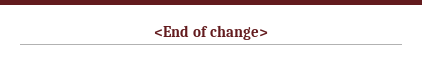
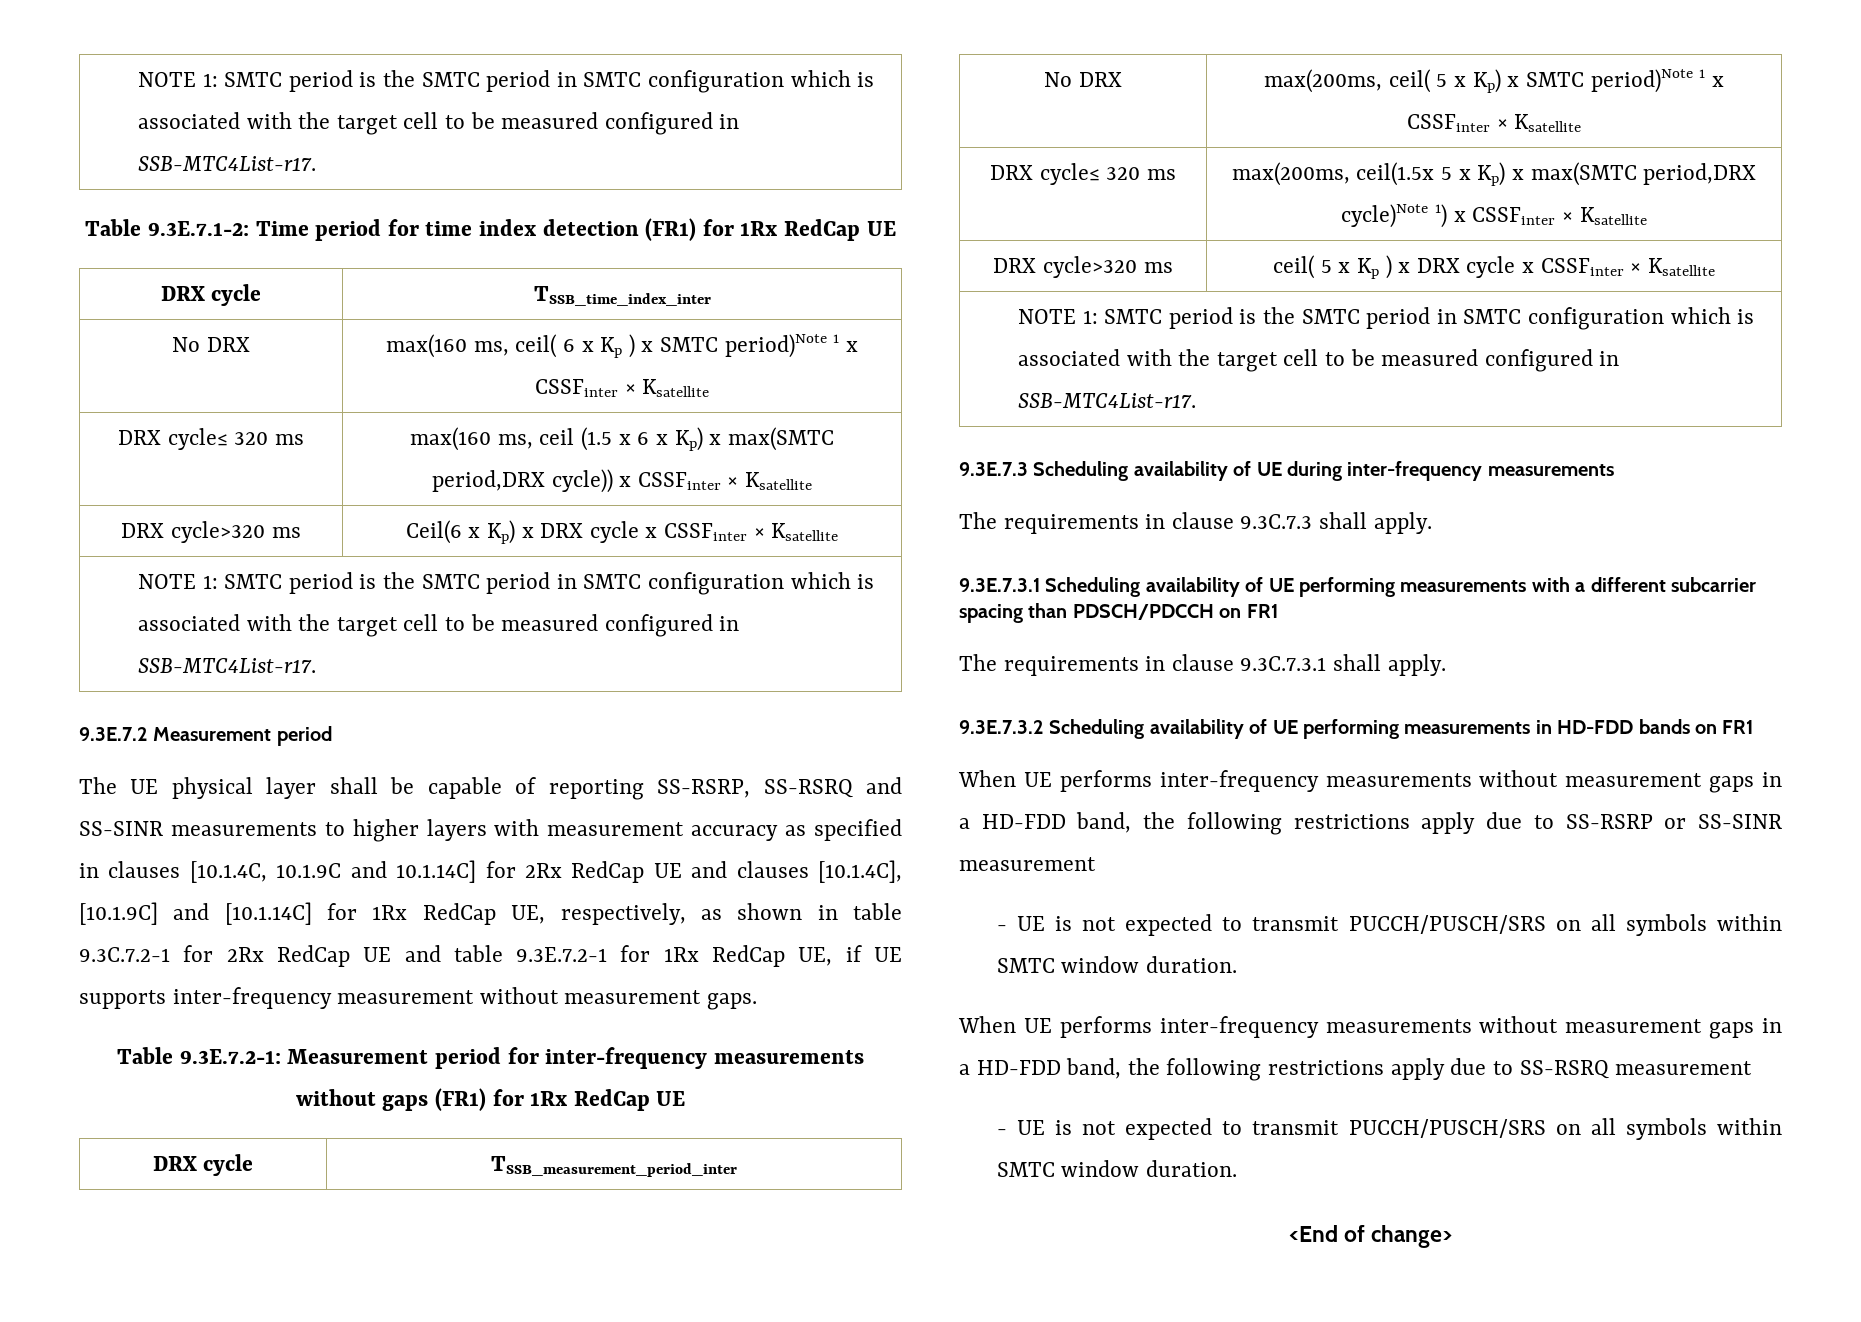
(153, 31) none -> [137,70,875,93] [137,112,740,135] [137,156,316,171] [85,218,896,241] [160,284,262,306] [533,286,711,306] [172,337,250,352] [386,334,858,358] [534,379,710,397] [118,428,304,450] [410,427,834,451] [431,469,813,493] [121,521,301,543] [405,520,839,544] [137,572,875,595] [137,614,740,637] [137,658,316,673] [79,726,332,746] [79,777,903,800] [79,819,903,842] [79,860,902,883] [79,902,903,925] [79,945,902,967] [79,987,758,1010] [117,1047,864,1069] [295,1088,686,1111] [152,1154,254,1176] [491,1156,737,1177] [1044,72,1122,87] [1264,69,1724,93] [1406,114,1582,132] [990,163,1176,185] [1231,162,1757,186] [1341,204,1647,228] [993,256,1173,278] [1273,255,1715,279] [1017,307,1755,330] [1017,349,1620,372] [1017,393,1196,408] [959,461,1614,481] [959,512,1432,534] [959,577,1756,597] [959,603,1278,623] [959,654,1446,676] [959,719,1754,739] [958,770,1782,793] [959,812,1782,835] [959,857,1096,871] [996,914,1782,936] [996,956,1237,973] [958,1016,1782,1039] [959,1058,1753,1081] [996,1118,1782,1140] [996,1160,1237,1177] NOTE 1: SMTC period is the SMTC period in SMTC configuration which is associated with the target cell to be measured configured in SSB-MTC4List-r17. // Table 9.3E.7.1-2: Time period for time index detection (FR1) for 1Rx RedCap UE // DRX cycle | TSSB_time_index_inter // No DRX | max(160 ms, ceil( 6 x Kp ) x SMTC period)Note 1 x CSSFinter × Ksatellite // DRX cycle≤ 320 ms | max(160 ms, ceil (1.5 x 6 x Kp) x max(SMTC period,DRX cycle)) x CSSFinter × Ksatellite // DRX cycle>320 ms | Ceil(6 x Kp) x DRX cycle x CSSFinter × Ksatellite // NOTE 1: SMTC period is the SMTC period in SMTC configuration which is associated with the target cell to be measured configured in SSB-MTC4List-r17. // 9.3E.7.2 Measurement period // The UE physical layer shall be capable of reporting SS-RSRP, SS-RSRQ and SS-SINR measurements to higher layers with measurement accuracy as specified in clauses [10.1.4C, 10.1.9C and 10.1.14C] for 2Rx RedCap UE and clauses [10.1.4C], [10.1.9C] and [10.1.14C] for 1Rx RedCap UE, respectively, as shown in table 9.3C.7.2-1 for 2Rx RedCap UE and table 9.3E.7.2-1 for 1Rx RedCap UE, if UE supports inter-frequency measurement without measurement gaps. // Table 9.3E.7.2-1: Measurement period for inter-frequency measurements without gaps (FR1) for 1Rx RedCap UE // DRX cycle | TSSB_measurement_period_inter // No DRX | max(200ms, ceil( 5 x Kp) x SMTC period)Note 1 x CSSFinter × Ksatellite // DRX cycle≤ 320 ms | max(200ms, ceil(1.5x 5 x Kp) x max(SMTC period,DRX cycle)Note 1) x CSSFinter × Ksatellite // DRX cycle>320 ms | ceil( 5 x Kp ) x DRX cycle x CSSFinter × Ksatellite // NOTE 1: SMTC period is the SMTC period in SMTC configuration which is associated with the target cell to be measured configured in SSB-MTC4List-r17. // 9.3E.7.3 Scheduling availability of UE during inter-frequency measurements // The requirements in clause 9.3C.7.3 shall apply. // 9.3E.7.3.1 Scheduling availability of UE performing measurements with a different subcarrier spacing than PDSCH/PDCCH on FR1 // The requirements in clause 9.3C.7.3.1 shall apply. // 9.3E.7.3.2 Scheduling availability of UE performing measurements in HD-FDD bands on FR1 // When UE performs inter-frequency measurements without measurement gaps in a HD-FDD band, the following restrictions apply due to SS-RSRP or SS-SINR measurement // - UE is not expected to transmit PUCCH/PUSCH/SRS on all symbols within SMTC window duration. // When UE performs inter-frequency measurements without measurement gaps in a HD-FDD band, the following restrictions apply due to SS-RSRQ measurement // - UE is not expected to transmit PUCCH/PUSCH/SRS on all symbols within SMTC window duration. //

